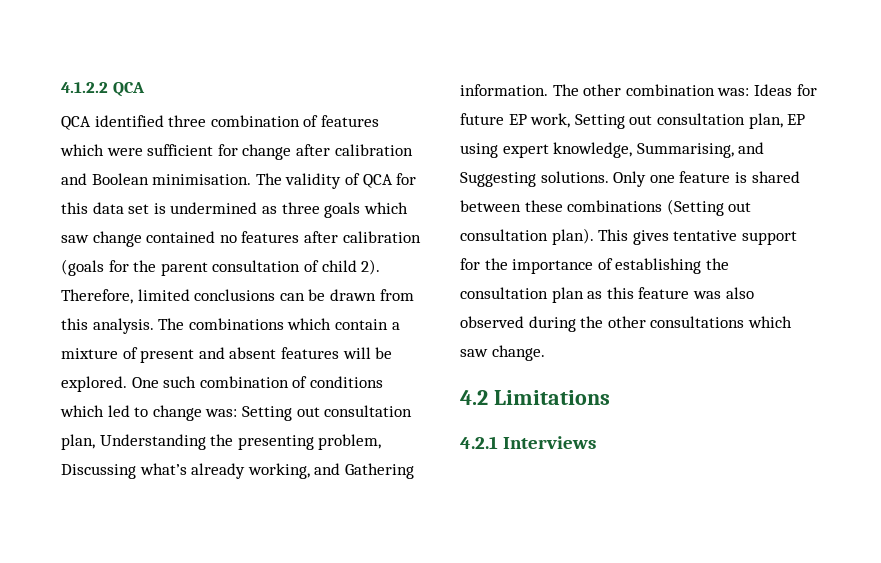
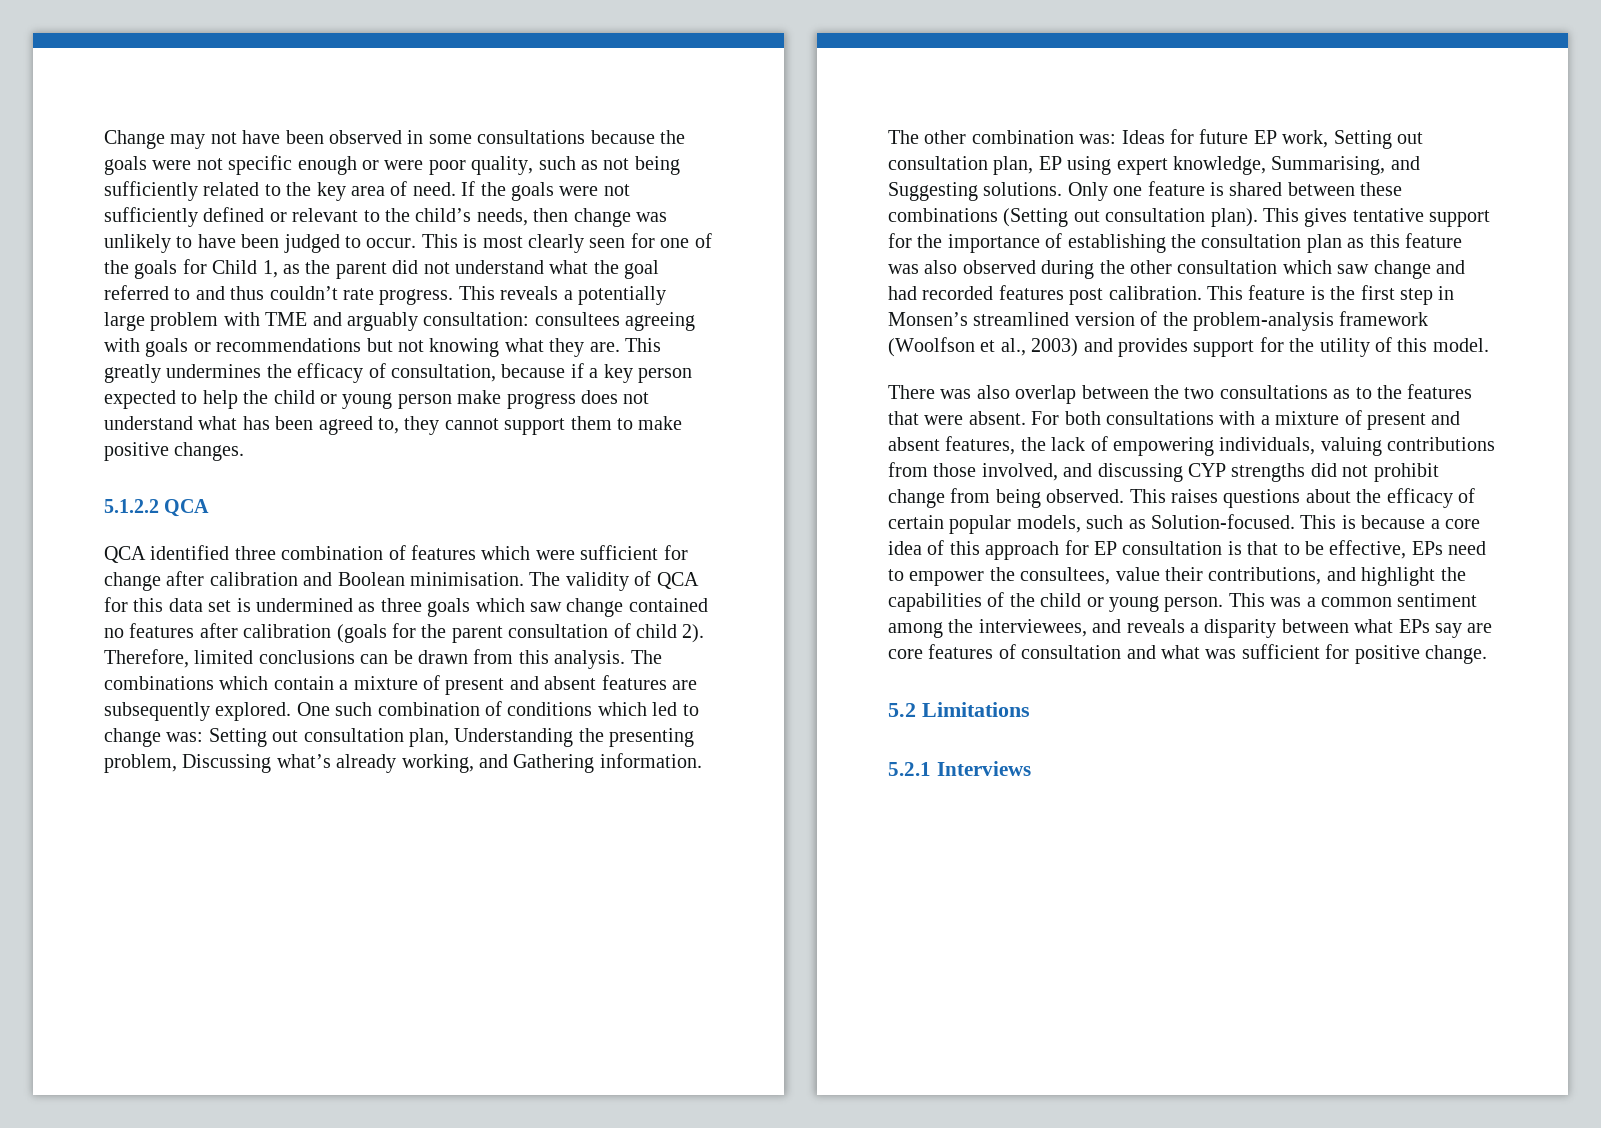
[61,82,108,93] 4.1.2.2 -> [104,130,685,149] [104,155,680,175] [104,181,630,201] [104,207,667,227] [104,233,712,253] [104,259,660,279] [104,285,666,305] [104,312,696,331] [104,338,661,357] [104,363,692,383] [104,390,650,409] [104,416,683,435] [104,442,245,461] [104,499,159,513] Change may not have been observed in some consultations because the goals were not specific enough or were poor quality, such as not being sufficiently related to the key area of need. If the goals were not sufficiently defined or relevant to the child’s needs, then change was unlikely to have been judged to occur. This is most clearly seen for one of the goals for Child 1, as the parent did not understand what the goal referred to and thus couldn’t rate progress. This reveals a potentially large problem with TME and arguably consultation: consultees agreeing with goals or recommendations but not knowing what they are. This greatly undermines the efficacy of consultation, because if a key person expected to help the child or young person make progress does not understand what has been agreed to, they cannot support them to make positive changes. // 5.1.2.2
[342,347,393,359] will be -> [671,680,697,690] [104,702,210,721] are subsequently
[650,316,792,328] [460,349,488,357] consultations which saw -> [1177,260,1465,279] [888,285,1455,305] [888,311,1429,331] [888,337,1489,357] [888,384,1473,404] [888,410,1461,430] [888,436,1496,456] [888,462,1439,482] [888,488,1475,508] [888,514,1480,534] [888,540,1487,560] [888,567,1466,586] [888,592,1478,612] [888,619,1493,638] [888,644,1420,664] consultation which saw change and had recorded features post calibration. This feature is the first step in Monsen’s streamlined version of the problem-analysis framework (Woolfson et al., 2003) and provides support for the utility of this model. // There was also overlap between the two consultations as to the features that were absent. For both consultations with a mixture of present and absent features, the lack of empowering individuals, valuing contributions from those involved, and discussing CYP strengths did not prohibit change from being observed. This raises questions about the efficacy of certain popular models, such as Solution-focused. This is because a core idea of this approach for EP consultation is that to be effective, EPs need to empower the consultees, value their contributions, and highlight the capabilities of the child or young person. This was a common sentiment among the interviewees, and reveals a disparity between what EPs say are core features of consultation and what was sufficient for positive
[460,390,488,405] 4.2 -> [888,703,916,717] 5.2
[460,436,498,449] 4.2.1 -> [888,762,931,776] 5.2.1

